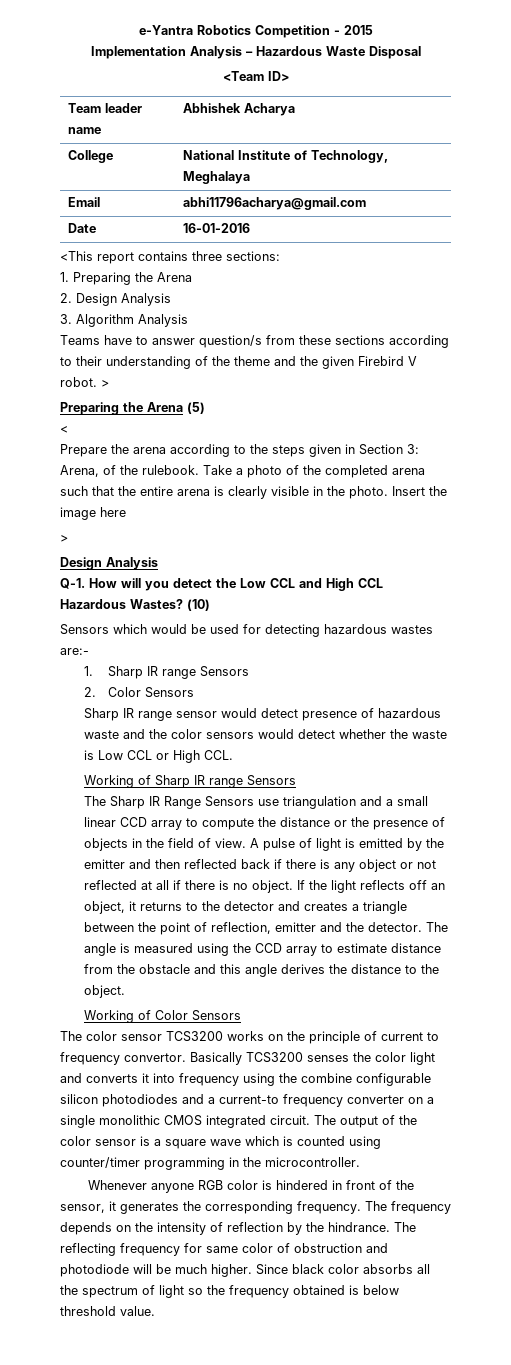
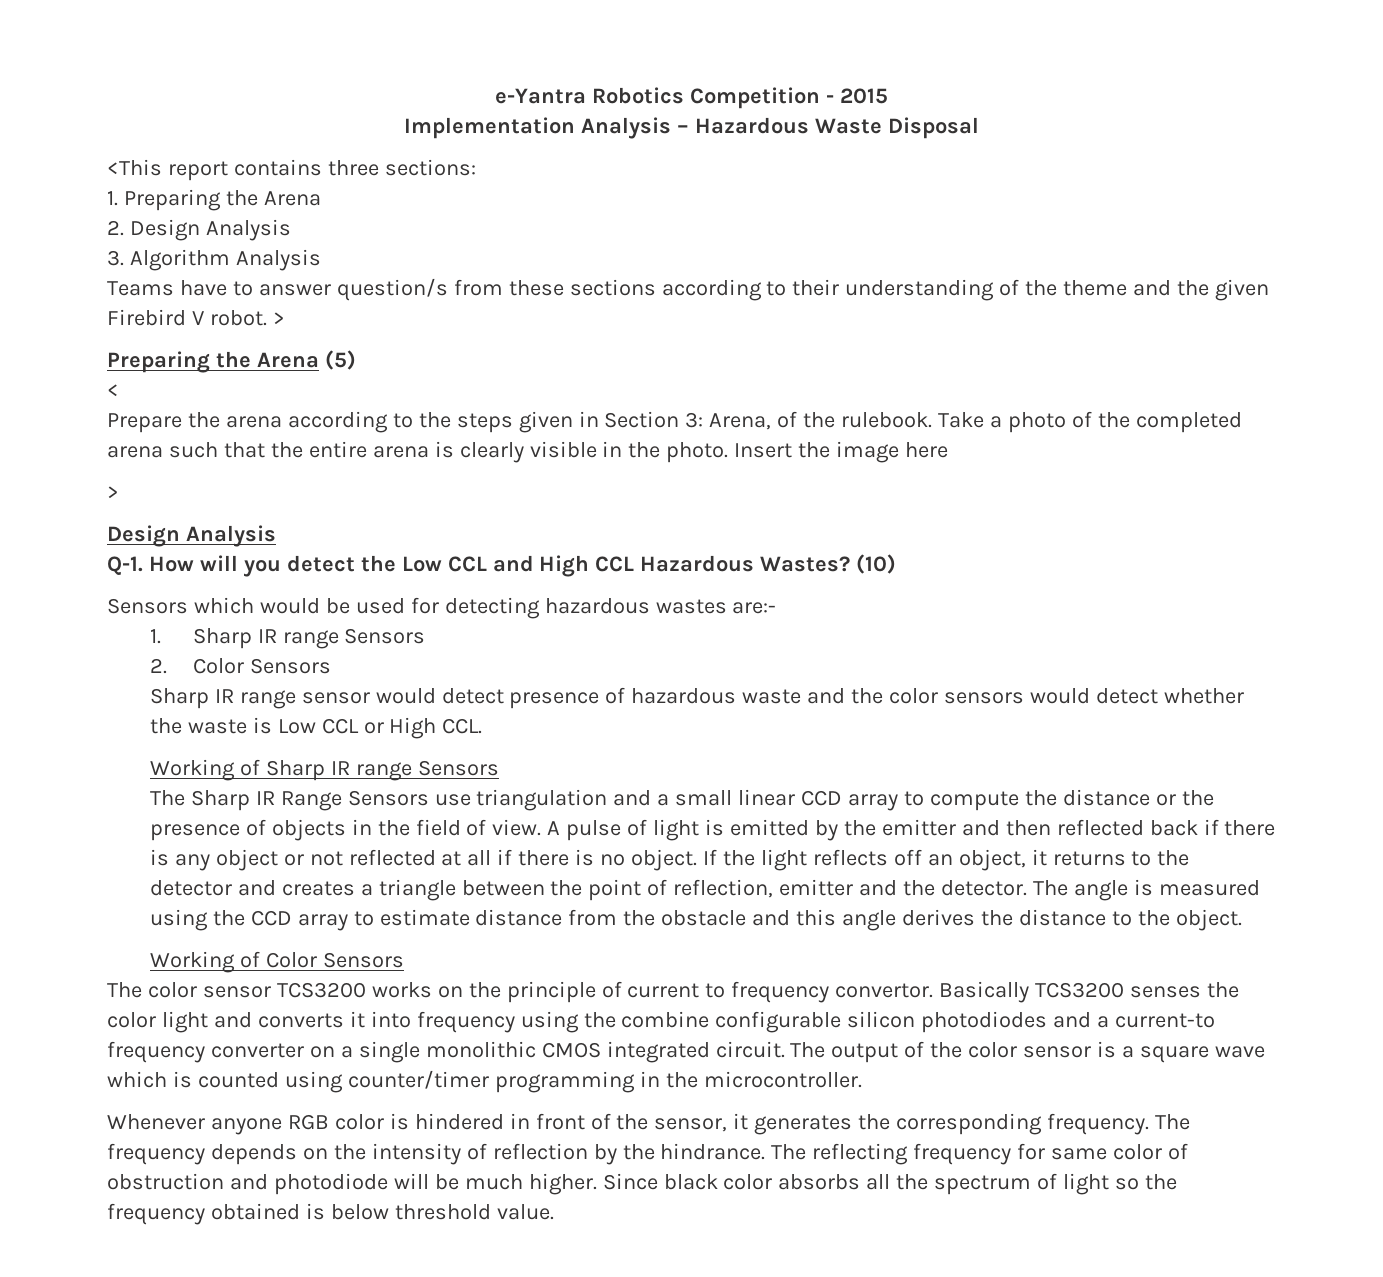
[222,71,289,81] [68,103,143,113] [68,127,102,134] [183,103,296,116] [68,150,114,163] [183,150,389,163] [183,171,251,184] [68,197,101,207] [183,197,367,210] [68,223,97,233] [183,223,251,233] // <Team ID> // Team leader name | Abhishek Acharya // College | National Institute of Technology, Meghalaya // Email | abhi11796acharya@gmail.com // Date | 16-01-2016 -> (979, 128) none

